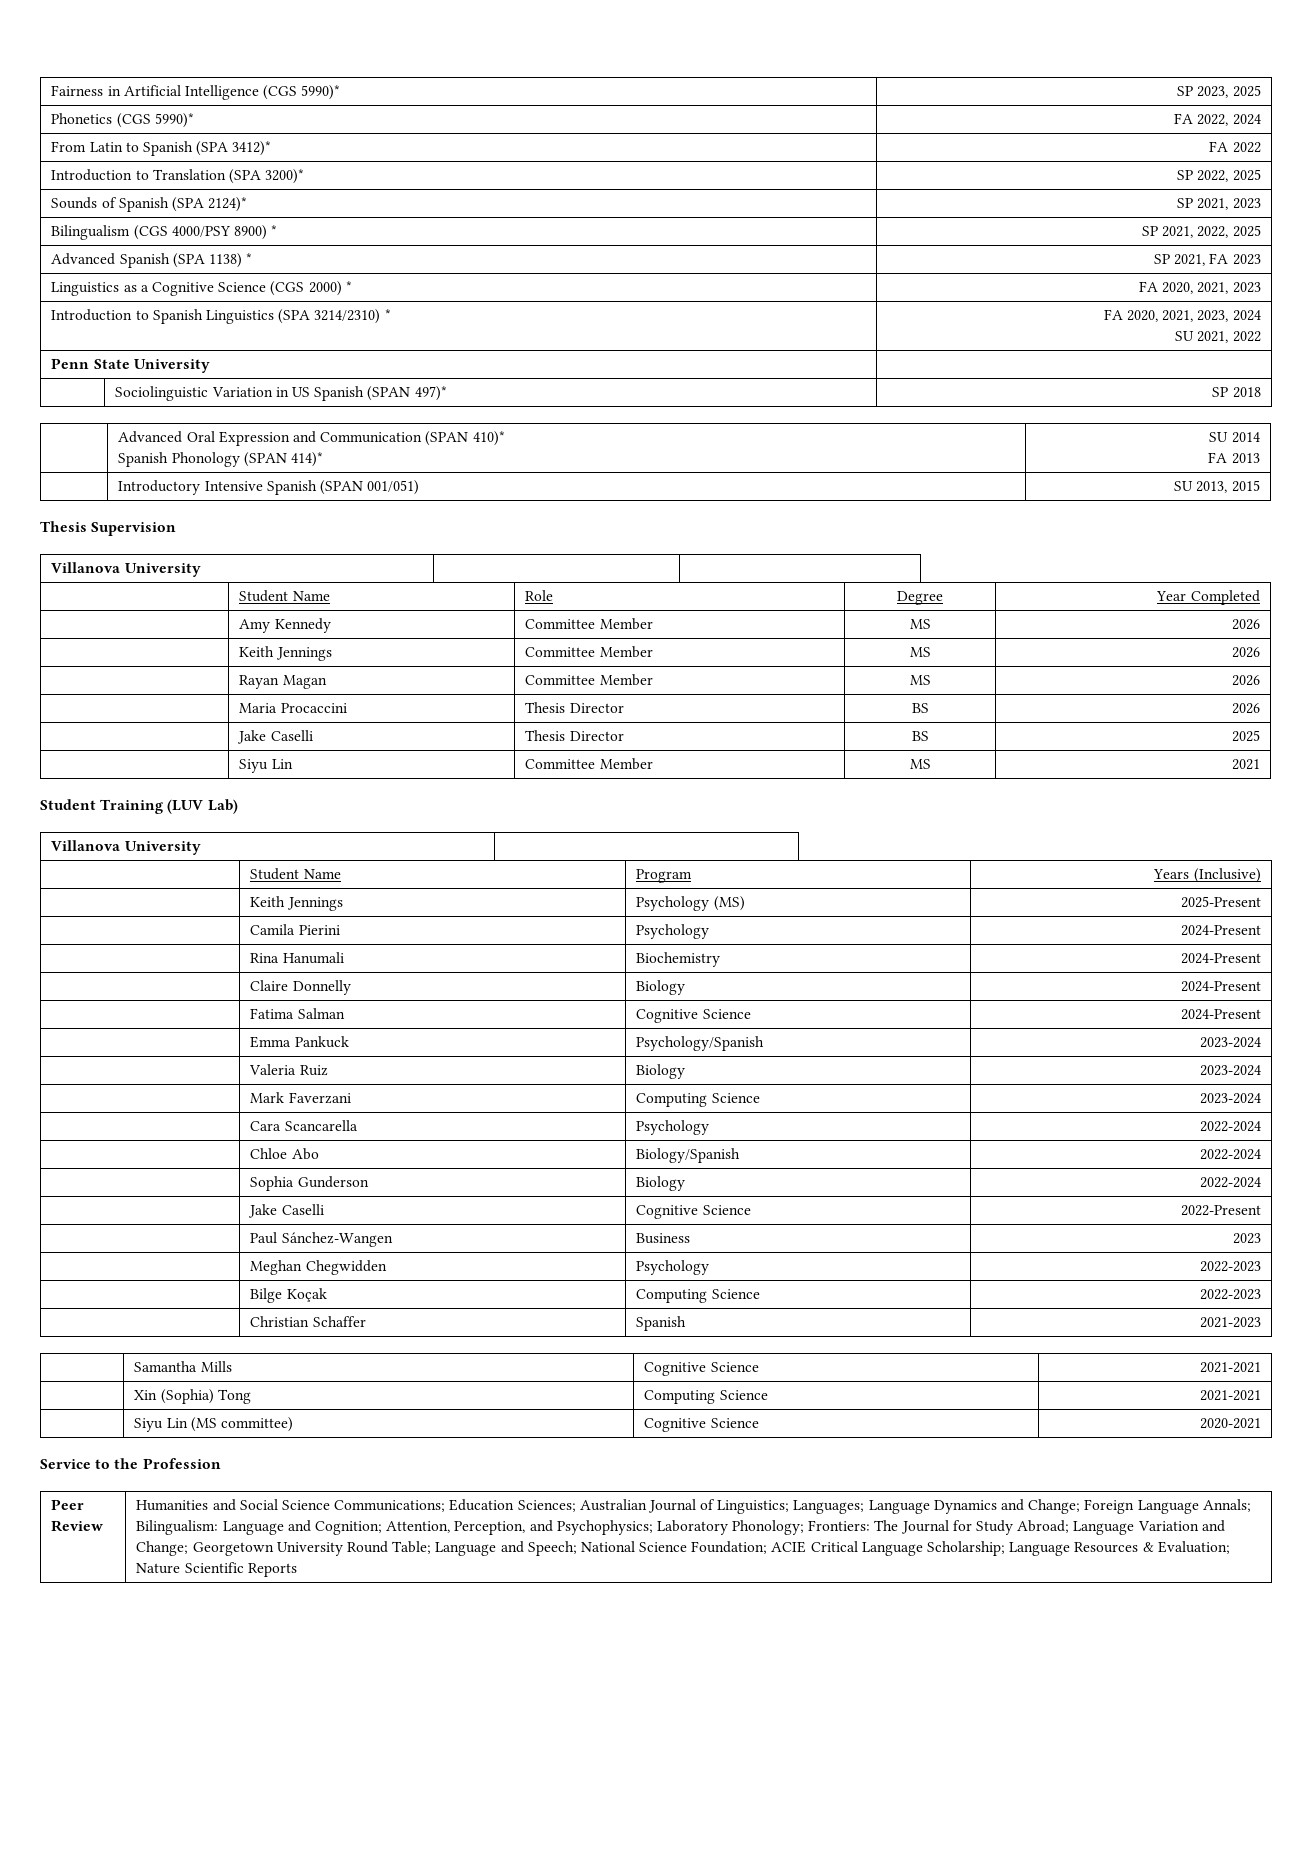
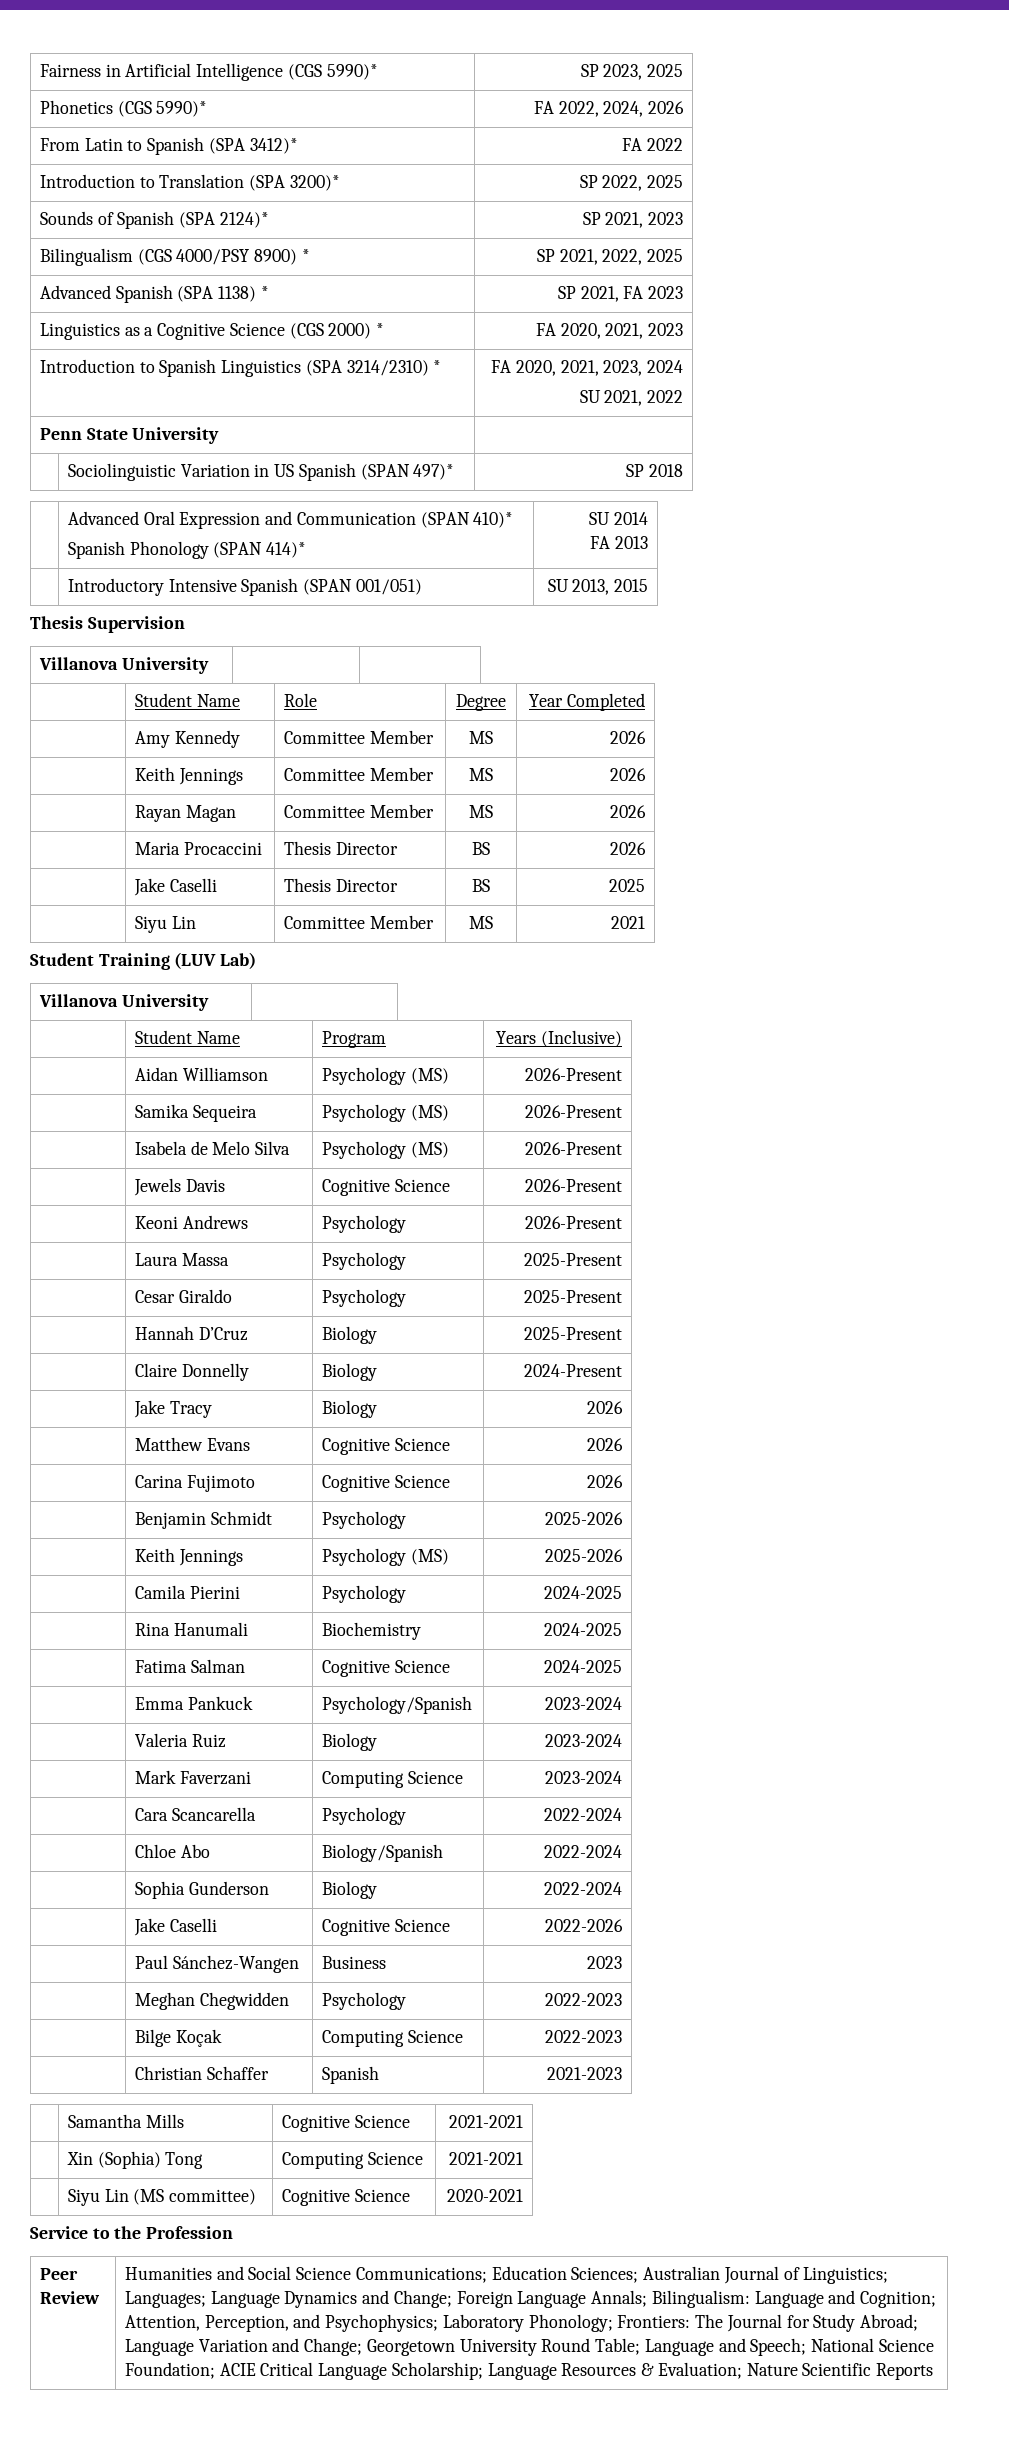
[1232,114,1261,125] 2024 -> [603,101,685,117] 2024, 2026
[250,896,343,911] [636,896,745,911] [1180,896,1261,908] [250,924,340,935] [636,924,710,939] [1180,925,1261,936] [250,952,344,964] [636,952,721,967] [1180,953,1261,964] Keith Jennings | Psychology (MS) | 2025-Present // | Camila Pierini | Psychology | 2024-Present // | Rina Hanumali | Biochemistry | 2024-Present -> [134,1067,268,1081] [321,1067,449,1085] [525,1068,623,1081] [134,1104,257,1122] [321,1104,449,1122] [525,1105,623,1118] [134,1141,291,1155] [321,1141,449,1159] [525,1142,623,1155] [133,1178,225,1196] [321,1179,450,1196] [525,1179,623,1192] [134,1215,248,1229] [321,1215,406,1233] [525,1216,623,1229] [134,1253,229,1266] [321,1252,406,1270] [524,1253,623,1266] [134,1289,232,1303] [321,1289,406,1307] [524,1290,623,1303] [134,1326,248,1341] [321,1326,377,1344] [524,1327,623,1340] Aidan Williamson | Psychology (MS) | 2026-Present // | Samika Sequeira | Psychology (MS) | 2026-Present // | Isabela de Melo Silva | Psychology (MS) | 2026-Present // | Jewels Davis | Cognitive Science | 2026-Present // | Keoni Andrews | Psychology | 2026-Present // | Laura Massa | Psychology | 2025-Present // | Cesar Giraldo | Psychology | 2025-Present // | Hannah D’Cruz | Biology | 2025-Present
(1261, 986) none -> [133,1400,212,1418] [321,1400,377,1418] [587,1401,624,1414] [134,1437,250,1451] [321,1438,450,1455] [587,1438,624,1451] [134,1475,255,1492] [321,1475,450,1492] [587,1475,624,1488] [134,1511,272,1529] [321,1511,406,1529] [545,1512,624,1525] [134,1548,243,1566] [321,1548,449,1566] [545,1549,624,1562] [134,1585,240,1599] [321,1585,406,1603] [544,1586,623,1599] [134,1622,248,1636] [321,1622,421,1640] [544,1623,623,1636] // | Jake Tracy | Biology | 2026 // | Matthew Evans | Cognitive Science | 2026 // | Carina Fujimoto | Cognitive Science | 2026 // | Benjamin Schmidt | Psychology | 2025-2026 // | Keith Jennings | Psychology (MS) | 2025-2026 // | Camila Pierini | Psychology | 2024-2025 // | Rina Hanumali | Biochemistry | 2024-2025
[1180,1009,1261,1020] 2024-Present -> [544,1660,623,1673] 2024-2025
[1180,1205,1261,1216] 2022-Present -> [545,1919,624,1932] 2022-2026

